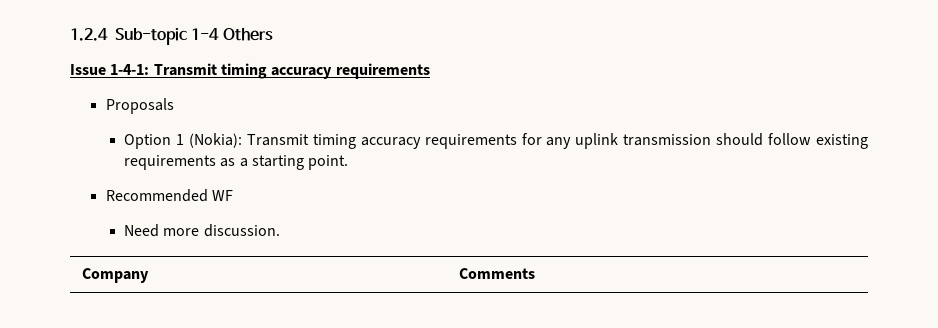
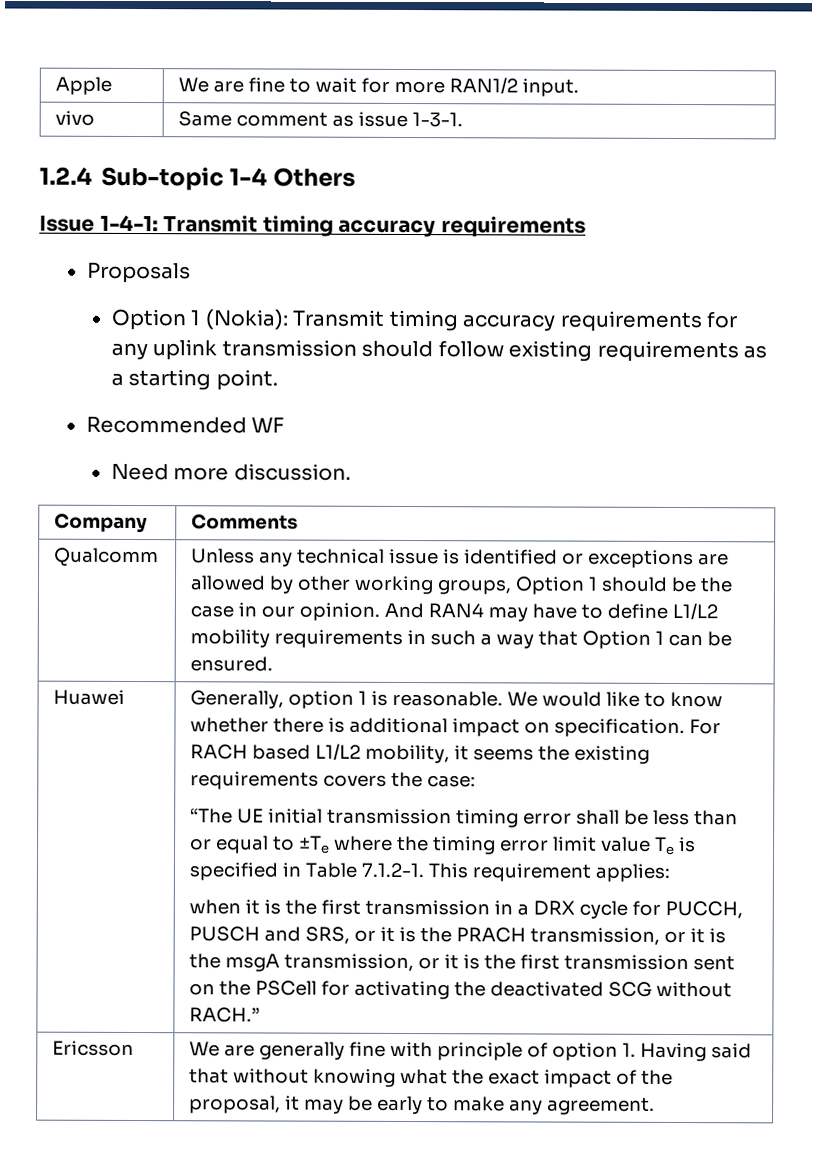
(70, 34) none -> [55,76,113,95] [178,77,580,97] [55,110,96,126] [178,111,464,128] Apple | We are fine to wait for more RAN1/2 input. // vivo | Same comment as issue 1-3-1. //
(536, 273) none -> [54,547,160,567] [191,548,730,569] [190,575,734,595] [190,602,719,622] [190,629,733,649] [190,656,274,672] [53,689,126,705] [190,690,724,709] [190,717,722,738] [190,743,651,764] [190,771,477,790] [190,808,739,828] [190,835,697,855] [189,862,671,882] [189,899,744,919] [189,926,727,945] [189,953,736,972] [189,980,733,1000] [189,1007,261,1023] [52,1040,135,1057] [189,1041,753,1062] [189,1068,674,1088] [189,1095,656,1115] // Qualcomm | Unless any technical issue is identified or exceptions are allowed by other working groups, Option 1 should be the case in our opinion. And RAN4 may have to define L1/L2 mobility requirements in such a way that Option 1 can be ensured. // Huawei | Generally, option 1 is reasonable. We would like to know whether there is additional impact on specification. For RACH based L1/L2 mobility, it seems the existing requirements covers the case: // “The UE initial transmission timing error shall be less than or equal to ±Te where the timing error limit value Te is specified in Table 7.1.2-1. This requirement applies: // when it is the first transmission in a DRX cycle for PUCCH, PUSCH and SRS, or it is the PRACH transmission, or it is the msgA transmission, or it is the first transmission sent on the PSCell for activating the deactivated SCG without RACH.” // Ericsson | We are generally fine with principle of option 1. Having said that without knowing what the exact impact of the proposal, it may be early to make any agreement.

